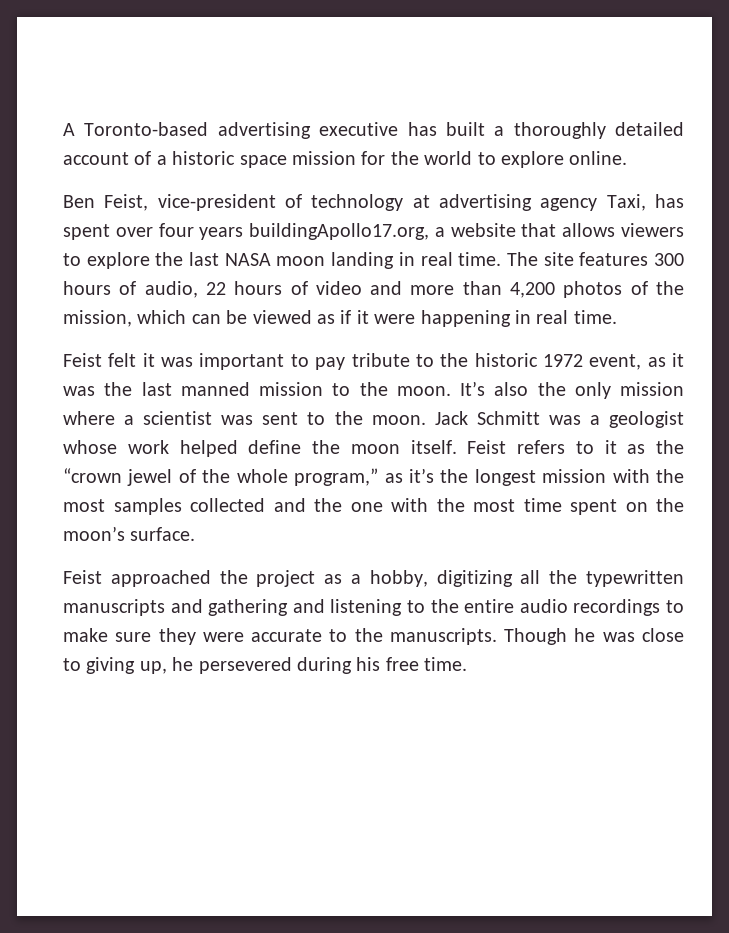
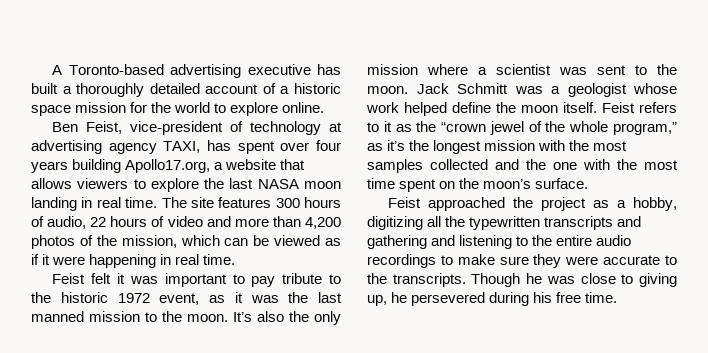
[606,194,646,211] Taxi, -> [163,141,201,153] TAXI,
[249,223,430,240] buildingApollo17.org, -> [72,159,211,173] building Apollo17.org,
[63,599,165,616] manuscripts -> [544,216,614,230] transcripts
[389,628,497,645] manuscripts. -> [392,273,466,287] transcripts.

